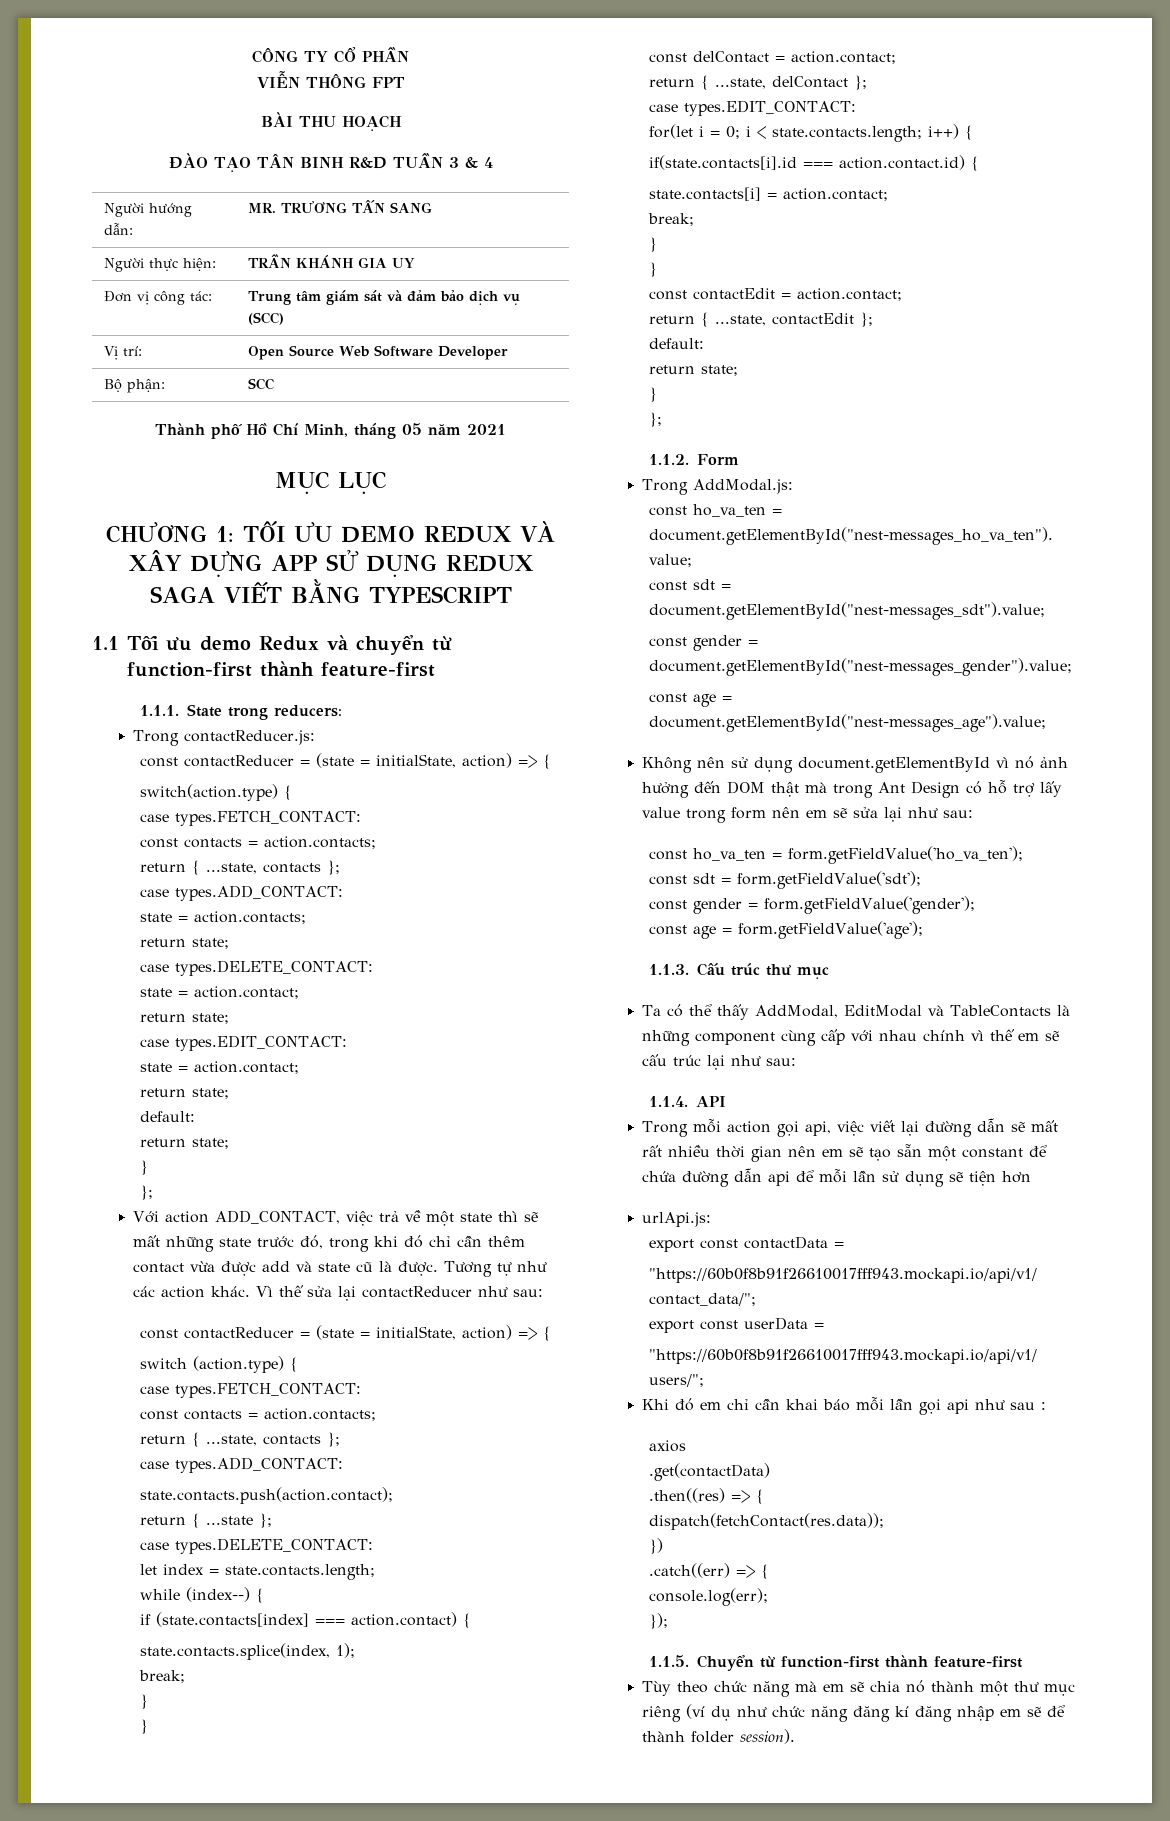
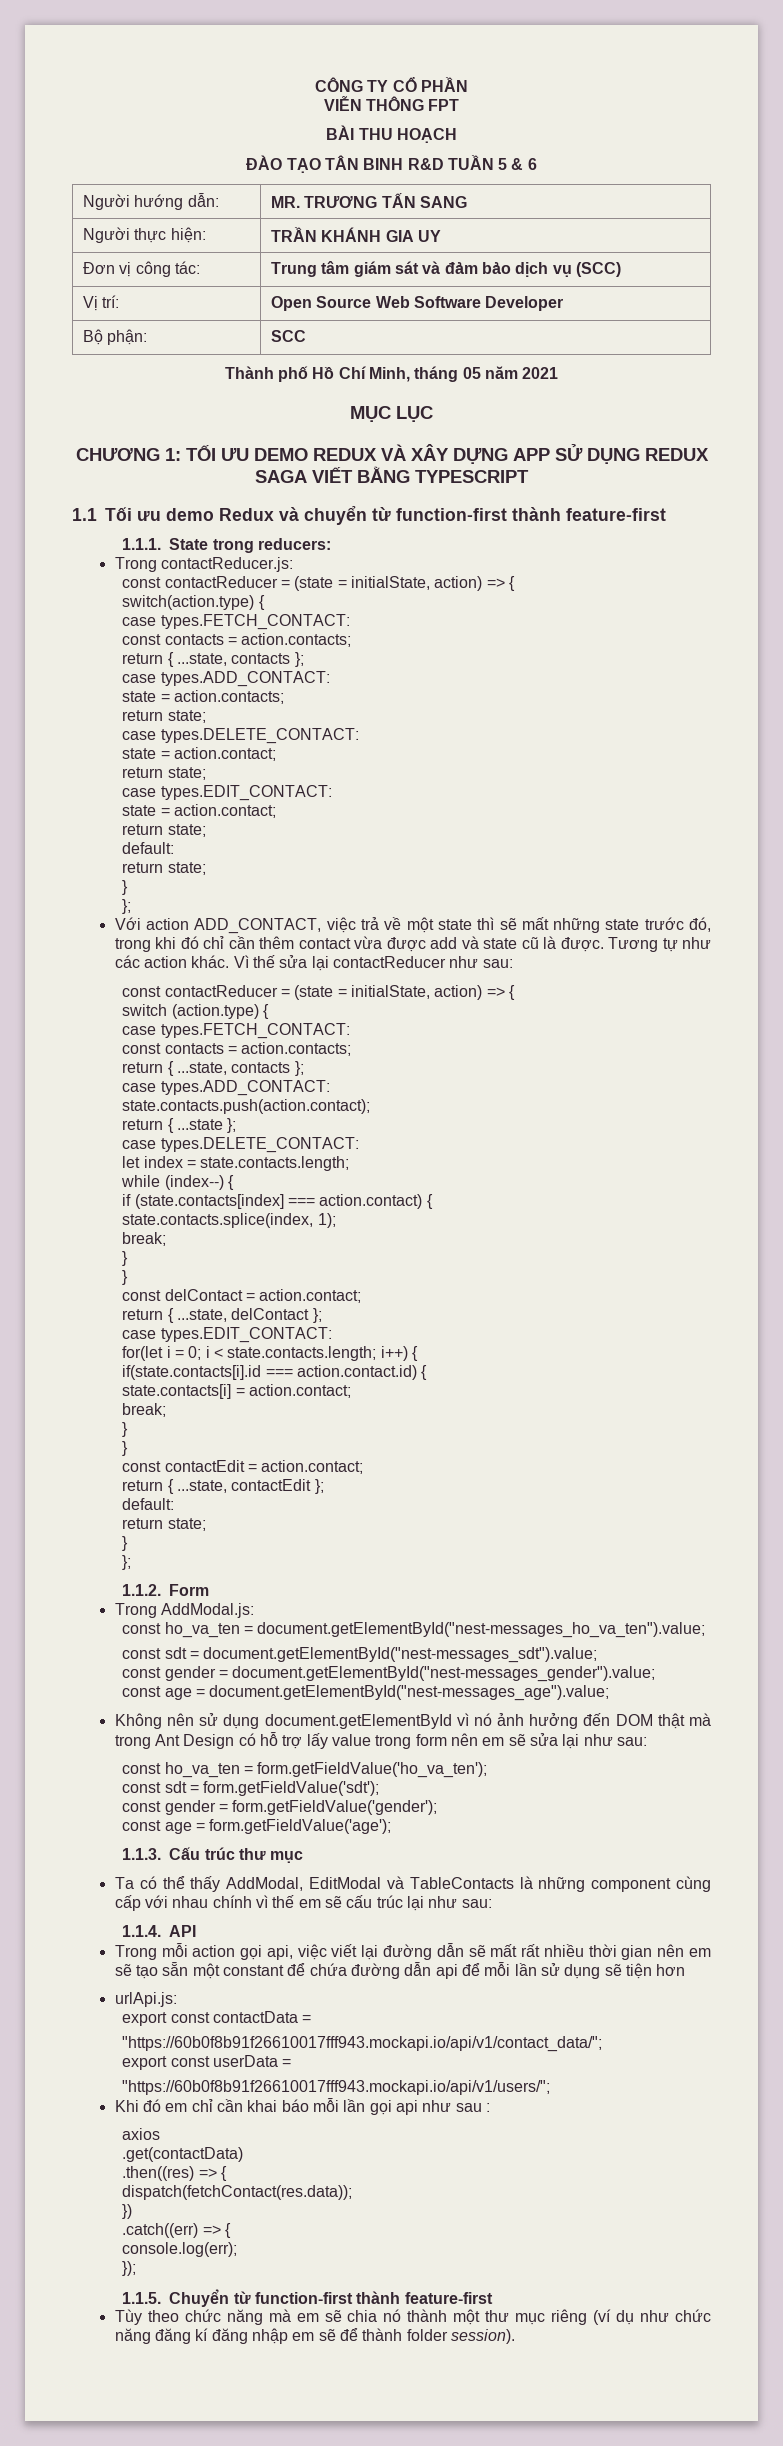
[448,157,493,168] 3 & 4 -> [498,158,537,170] 5 & 6

